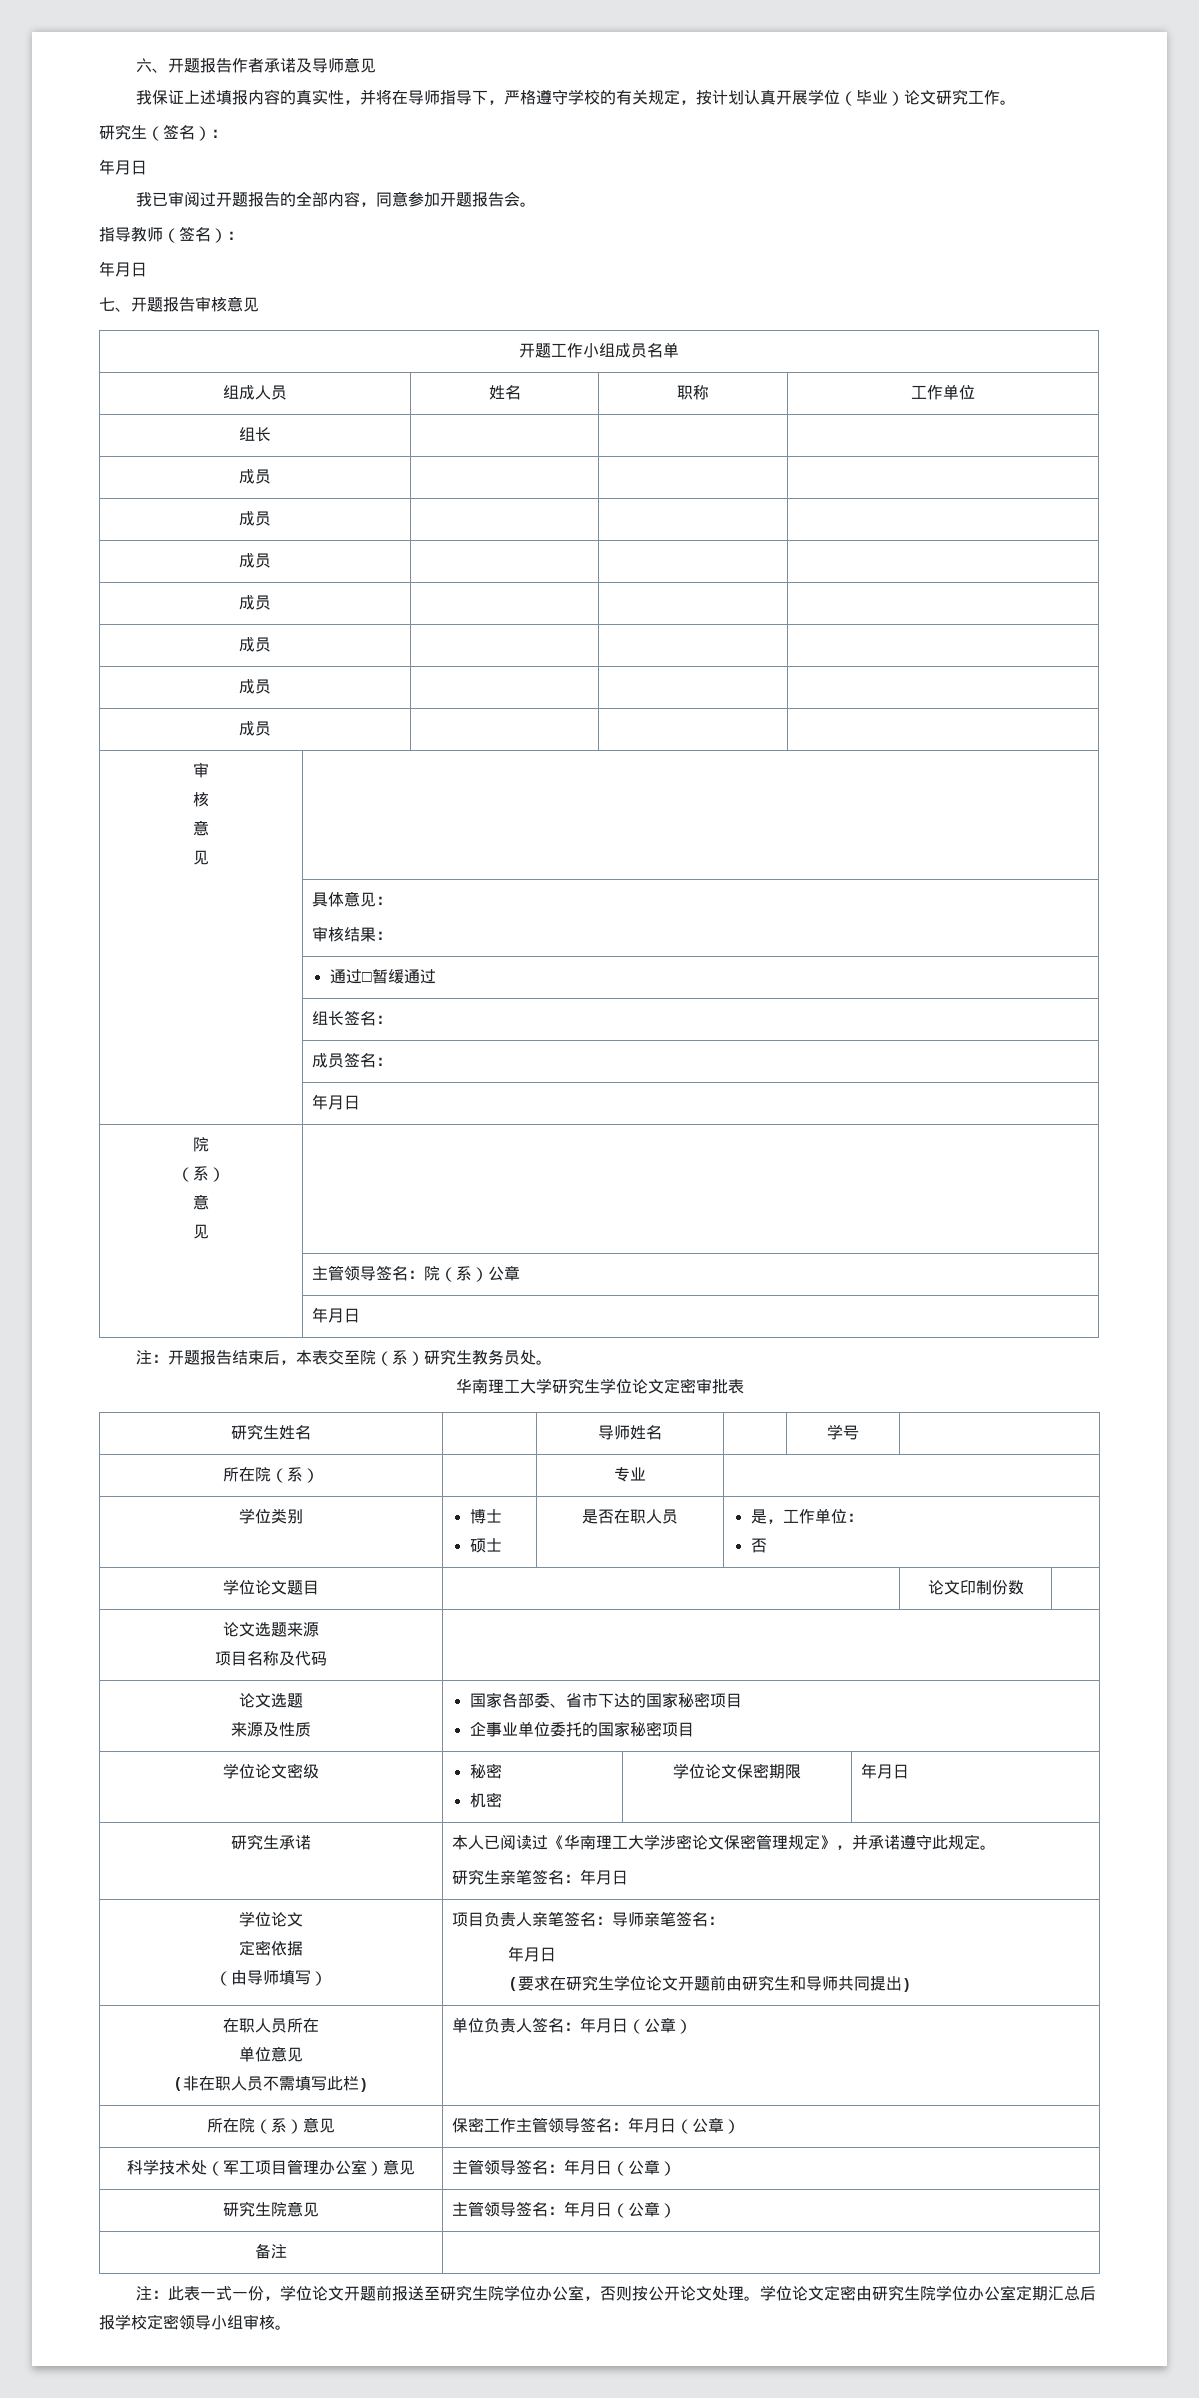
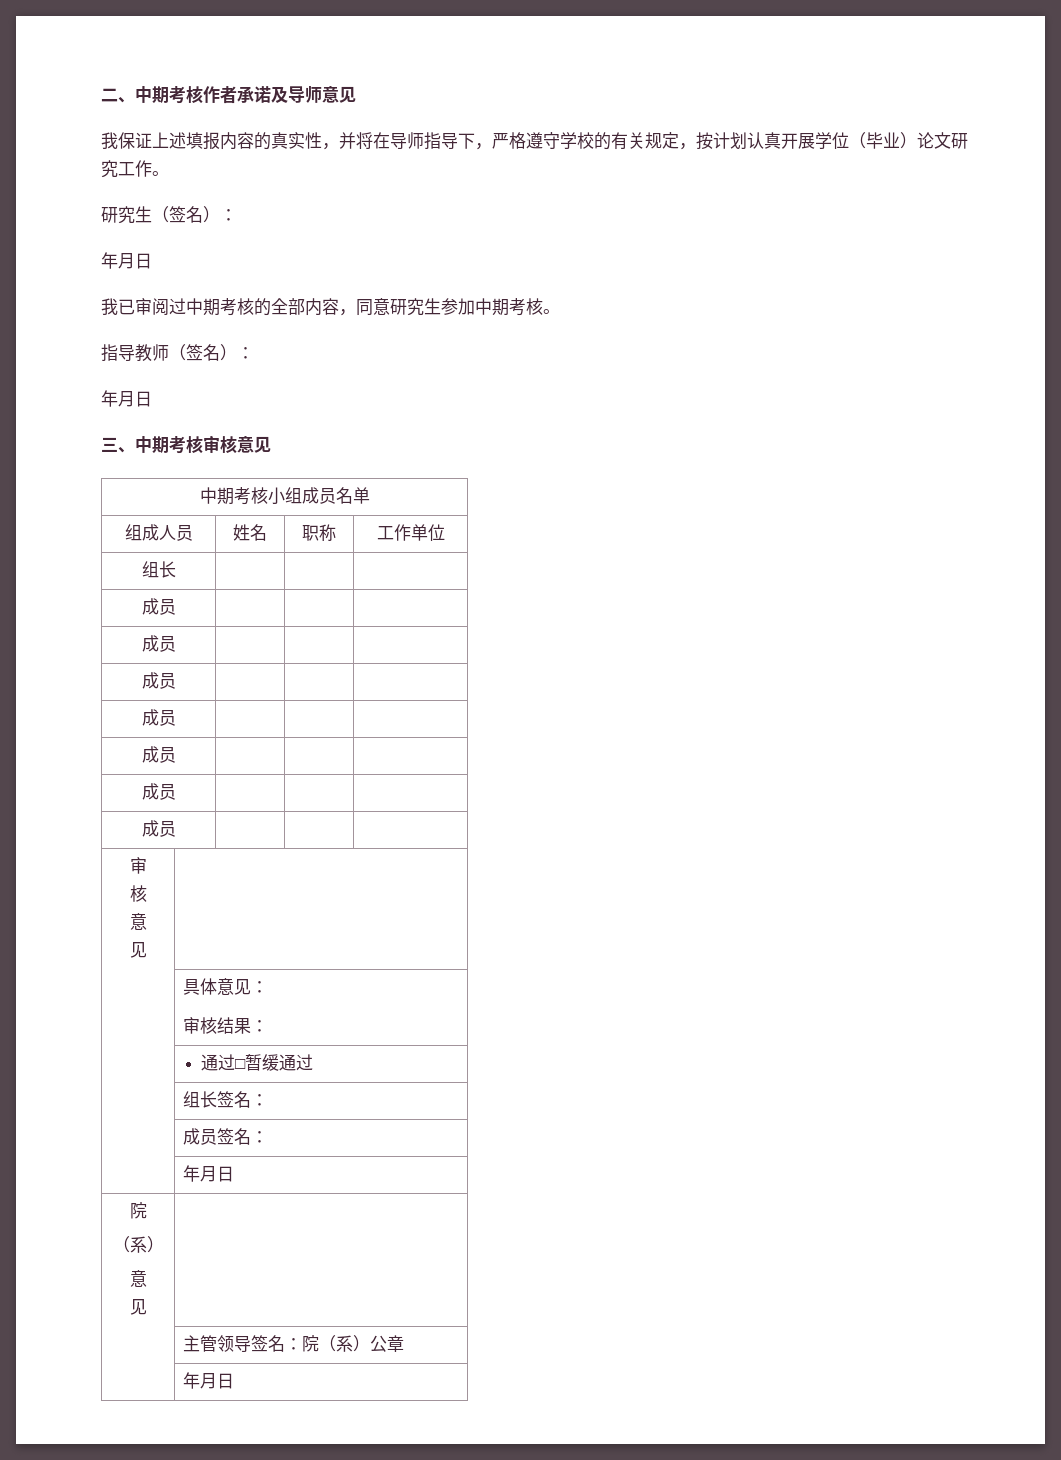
[136,58,233,73] 六、开题报告 -> [101,86,203,104] 二、中期考核
[216,192,281,207] 开题报告 -> [186,298,254,316] 中期考核
[408,191,521,207] 参加开题报告会 -> [390,298,543,316] 研究生参加中期考核
[99,297,195,312] 七、开题报告 -> [101,436,203,454] 三、中期考核
[519,343,583,358] 开题工作 -> [199,487,268,505] 中期考核
[136,1349,553,1366] [455,1378,744,1394] [231,1424,311,1440] [598,1425,662,1440] [827,1424,859,1440] [223,1467,319,1483] [614,1467,646,1482] [239,1508,303,1524] [469,1509,502,1524] [469,1538,502,1553] [582,1509,678,1524] [750,1508,863,1524] [750,1538,767,1553] [223,1579,319,1595] [927,1580,1024,1595] [223,1622,319,1637] [215,1651,327,1666] [239,1693,303,1708] [231,1722,311,1737] [469,1692,742,1708] [469,1721,694,1737] [223,1763,319,1779] [469,1763,502,1779] [469,1792,502,1808] [673,1763,801,1779] [861,1763,910,1779] [231,1834,311,1850] [452,1834,997,1850] [452,1869,629,1885] [239,1911,303,1927] [239,1940,303,1956] [215,1970,327,1986] [452,1911,725,1927] [508,1946,557,1962] [508,1975,913,1992] [223,2018,319,2033] [239,2046,303,2062] [173,2076,369,2092] [452,2017,693,2034] [207,2117,335,2134] [452,2117,741,2134] [126,2159,415,2176] [452,2159,677,2176] [223,2201,319,2217] [452,2201,677,2218] [255,2243,287,2259] [136,2285,1097,2301] [99,2314,291,2330] // 注：开题报告结束后，本表交至院（系）研究生教务员处。 // 华南理工大学研究生学位论文定密审批表 // 研究生姓名 | | 导师姓名 | | 学号 | // 所在院（系） | | 专业 | // 学位类别 | 博士 // 硕士 | 是否在职人员 | 是，工作单位： // 否 // 学位论文题目 | | 论文印制份数 | // 论文选题来源 // 项目名称及代码 | // 论文选题 // 来源及性质 | 国家各部委、省市下达的国家秘密项目 // 企事业单位委托的国家秘密项目 // 学位论文密级 | 秘密 // 机密 | 学位论文保密期限 | 年月日 // 研究生承诺 | 本人已阅读过《华南理工大学涉密论文保密管理规定》，并承诺遵守此规定。 // 研究生亲笔签名：年月日 // 学位论文 // 定密依据 // （由导师填写） | 项目负责人亲笔签名：导师亲笔签名： // 年月日 // (要求在研究生学位论文开题前由研究生和导师共同提出) // 在职人员所在 // 单位意见 // (非在职人员不需填写此栏) | 单位负责人签名：年月日（公章） // 所在院（系）意见 | 保密工作主管领导签名：年月日（公章） // 科学技术处（军工项目管理办公室）意见 | 主管领导签名：年月日（公章） // 研究生院意见 | 主管领导签名：年月日（公章） // 备注 | // 注：此表一式一份，学位论文开题前报送至研究生院学位办公室，否则按公开论文处理。学位论文定密由研究生院学位办公室定期汇总后报学校定密领导小组审核。 -> (234, 1381) none

